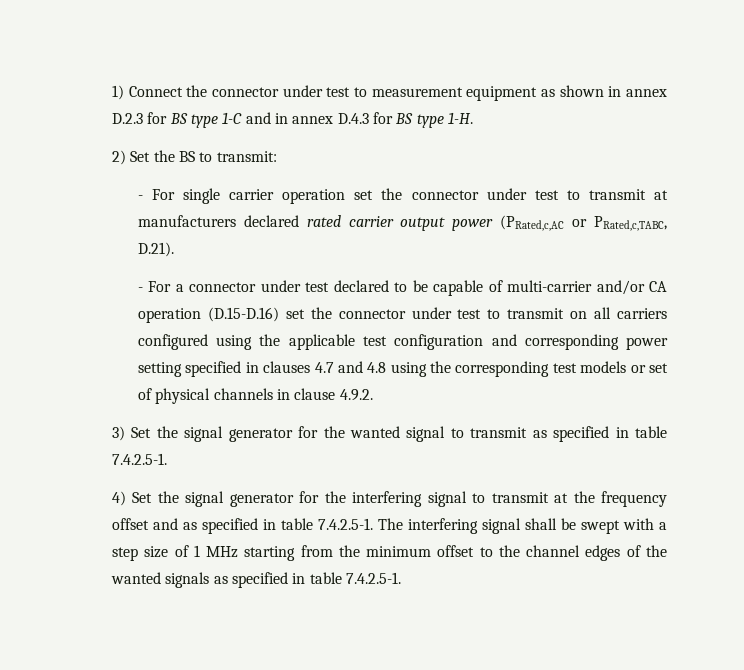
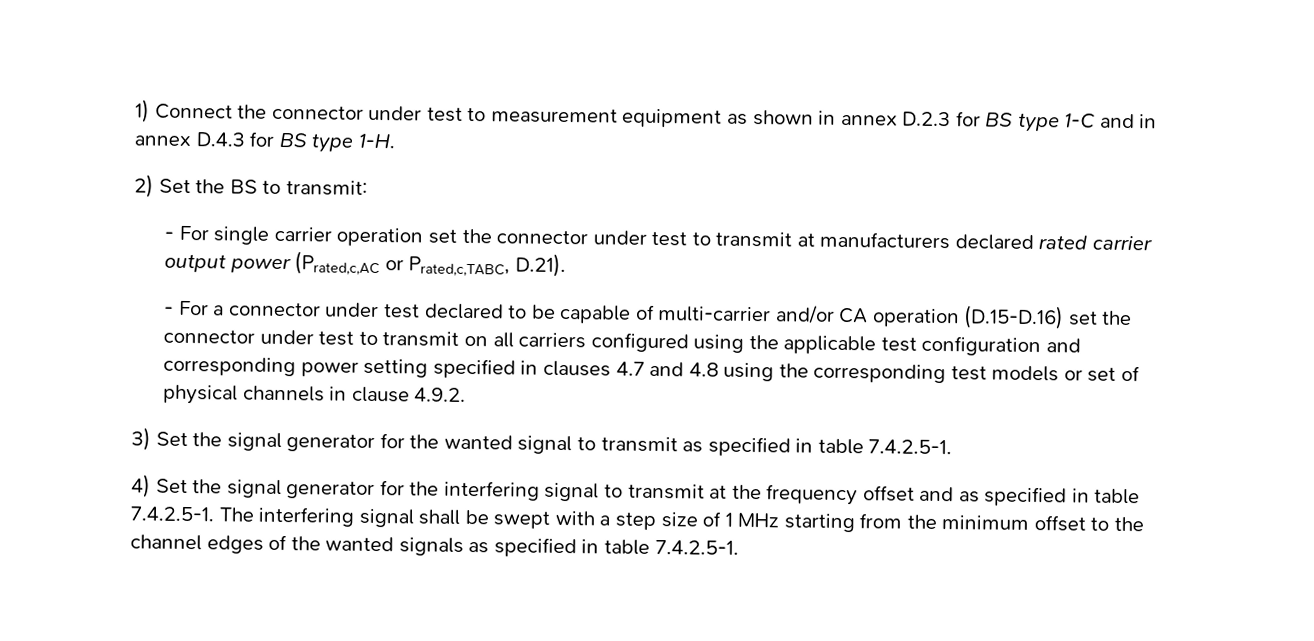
[500,215,667,231] (PRated,c,AC or PRated,c,TABC, -> [294,251,511,277] (Prated,c,AC or Prated,c,TABC,

